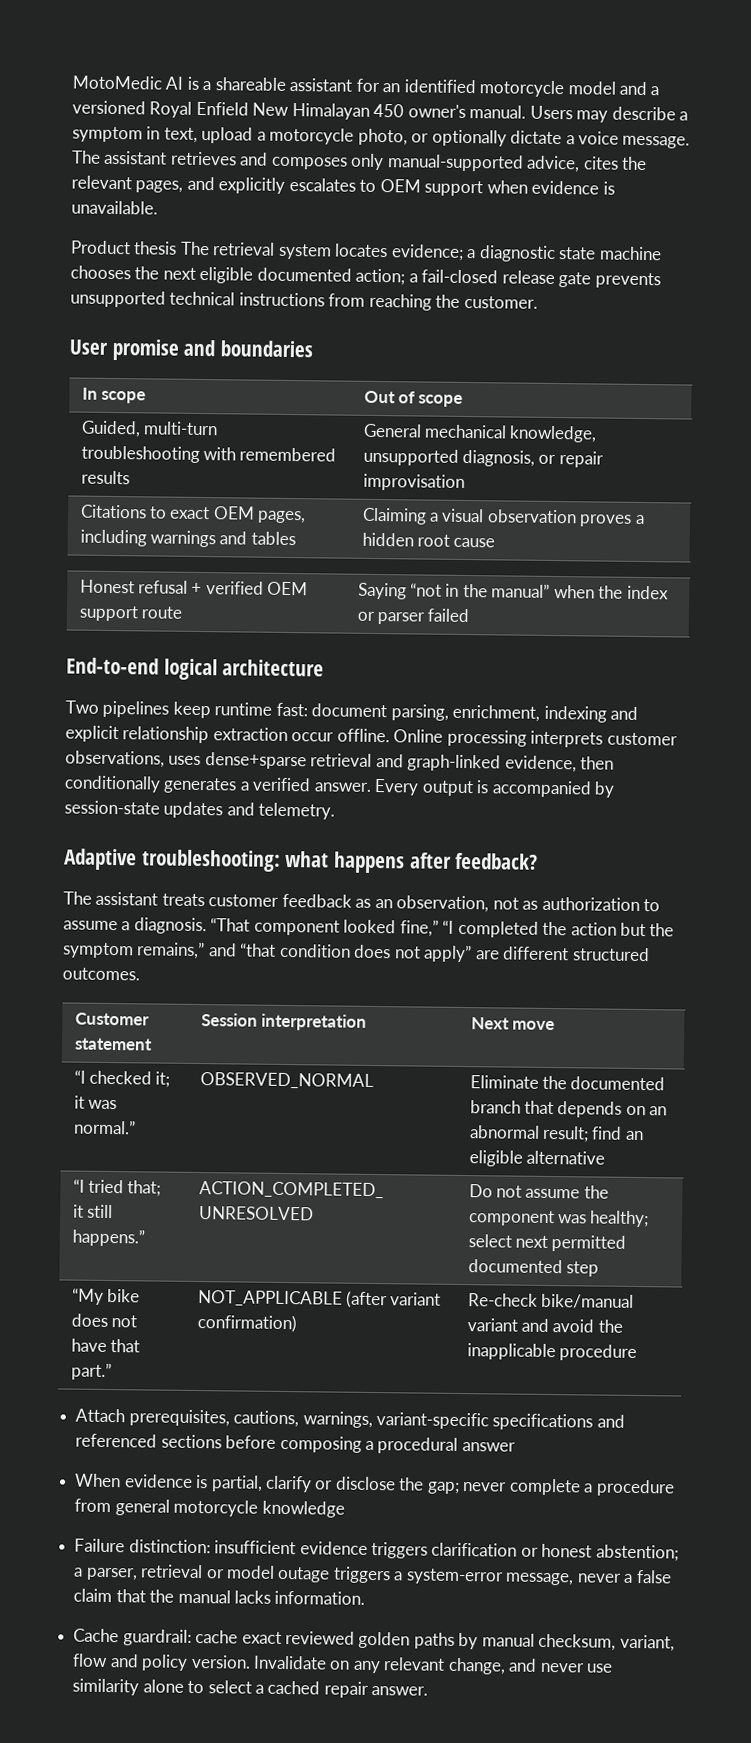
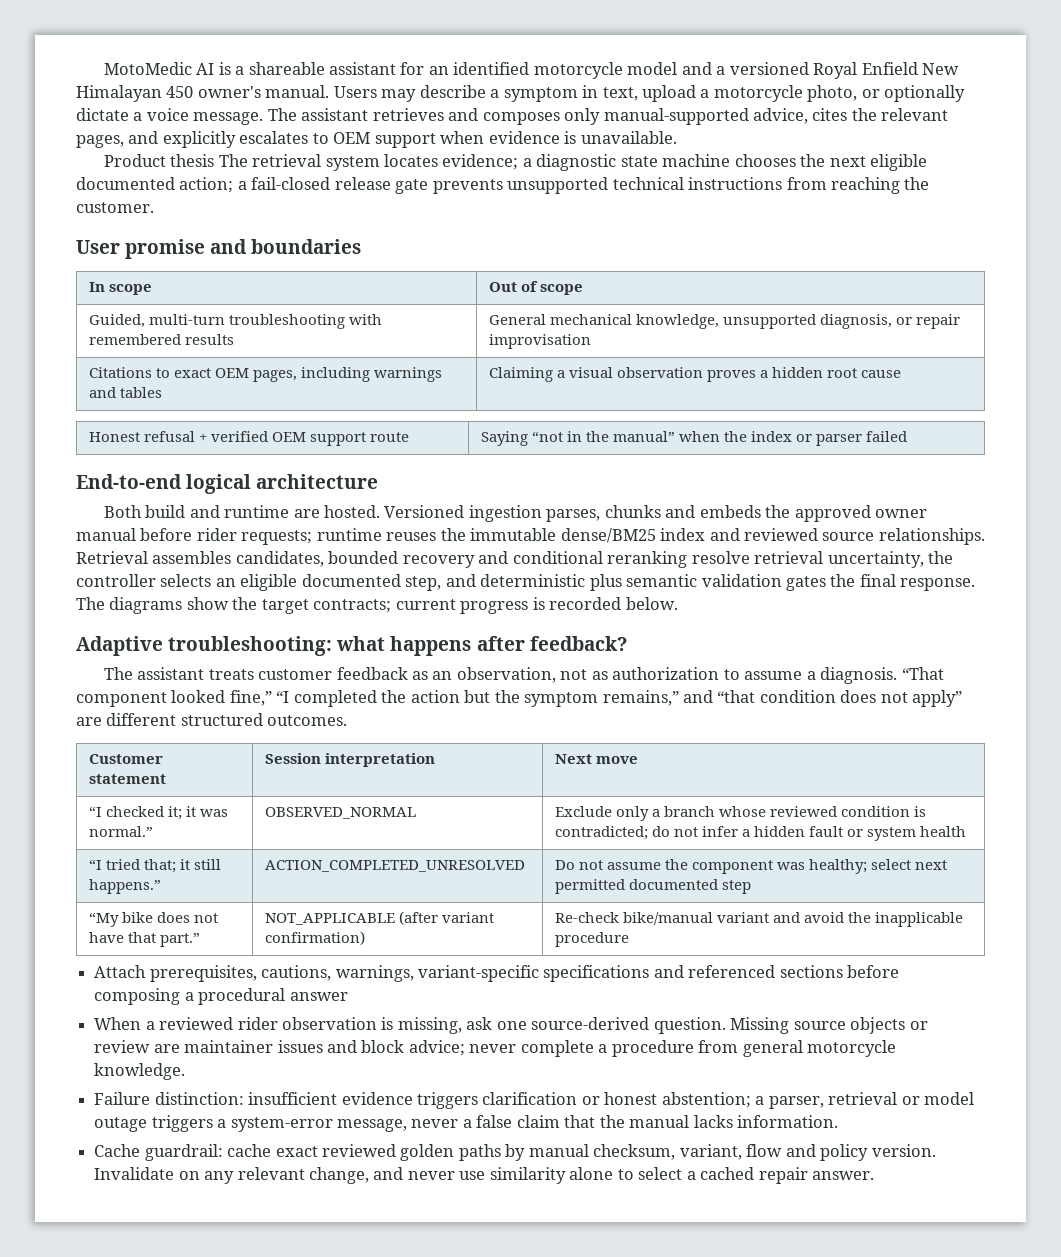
[65,700,639,723] [65,725,678,748] [65,750,615,773] [64,775,616,798] [64,800,336,820] Two pipelines keep runtime fast: document parsing, enrichment, indexing and explicit relationship extraction occur offline. Online processing interprets customer observations, uses dense+sparse retrieval and graph-linked evidence, then conditionally generates a verified answer. Every output is accompanied by session-state updates and telemetry. -> [103,505,928,522] [76,528,985,545] [76,551,954,568] [76,574,976,591] [76,597,678,614] Both build and runtime are hosted. Versioned ingestion parses, chunks and embeds the approved owner manual before rider requests; runtime reuses the immutable dense/BM25 index and reviewed source relationships. Retrieval assembles candidates, bounded recovery and conditional reranking resolve retrieval uncertainty, the controller selects an eligible documented step, and deterministic plus semantic validation gates the final response. The diagrams show the target contracts; current progress is recorded below.
[469,1075,666,1091] [469,1100,668,1118] [468,1125,644,1143] [468,1150,606,1167] Eliminate the documented branch that depends on an abnormal result; find an eligible alternative -> [554,806,927,821] [554,826,967,841] Exclude only a branch whose reviewed condition is contradicted; do not infer a hidden fault or system health
[123,1474,460,1494] evidence is partial, clarify or disclose the gap; -> [145,1017,928,1034] [94,1040,465,1056] a reviewed rider observation is missing, ask one source-derived question. Missing source objects or review are maintainer issues and block advice;
[261,1500,345,1518] knowledge -> [94,1063,186,1080] knowledge.

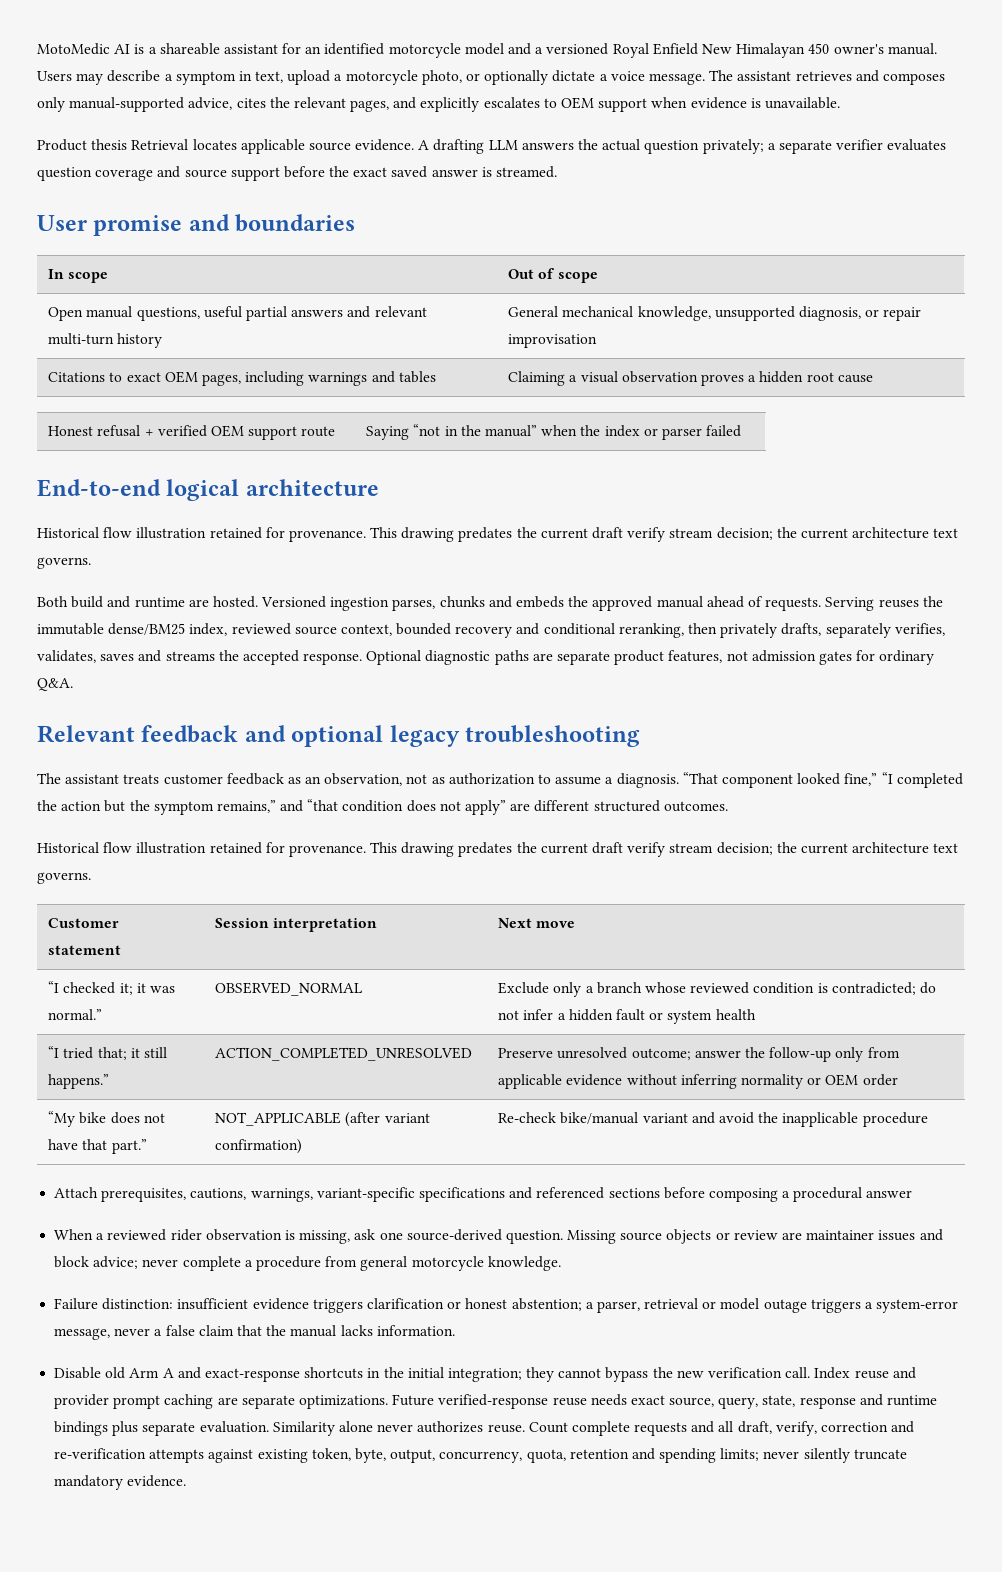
[218,154,928,171] [76,177,930,194] [76,202,154,213] The retrieval system locates evidence; a diagnostic state machine chooses the next eligible documented action; a fail-closed release gate prevents unsupported technical instructions from reaching the customer. -> [131,139,947,154] [37,166,558,181] Retrieval locates applicable source evidence. A drafting LLM answers the actual question privately; a separate verifier evaluates question coverage and source support before the exact saved answer is streamed.
[88,314,383,329] [88,334,234,345] Guided, multi-turn troubleshooting with remembered results -> [48,306,427,321] [48,333,163,348] Open manual questions, useful partial answers and relevant multi-turn history
(379, 481) none -> [37,527,959,542] [37,557,91,569] // Historical flow illustration retained for provenance. This drawing predates the current draft verify stream decision; the current architecture text governs.
[875,509,928,518] [76,528,985,545] [76,551,954,568] [76,574,976,591] [76,597,678,614] [76,636,627,656] owner manual before rider requests; runtime reuses the immutable dense/BM25 index and reviewed source relationships. Retrieval assembles candidates, bounded recovery and conditional reranking resolve retrieval uncertainty, the controller selects an eligible documented step, and deterministic plus semantic validation gates the final response. The diagrams show the target contracts; current progress is recorded below. // Adaptive troubleshooting: what happens after feedback? -> [656,596,943,611] [37,623,945,638] [37,650,935,665] [37,678,73,691] [37,725,641,747] manual ahead of requests. Serving reuses the immutable dense/BM25 index, reviewed source context, bounded recovery and conditional reranking, then privately drafts, separately verifies, validates, saves and streams the accepted response. Optional diagnostic paths are separate product features, not admission gates for ordinary Q&A. // Relevant feedback and optional legacy troubleshooting
(348, 720) none -> [37,842,959,857] [37,872,91,884] // Historical flow illustration retained for provenance. This drawing predates the current draft verify stream decision; the current architecture text governs.
[554,859,948,874] [554,879,751,894] Do not assume the component was healthy; select next permitted documented step -> [498,1047,900,1062] [498,1074,898,1089] Preserve unresolved outcome; answer the follow-up only from applicable evidence without inferring normality or OEM order
[94,1144,936,1161] [94,1167,874,1184] Cache guardrail: cache exact reviewed golden paths by manual checksum, variant, flow and policy version. Invalidate on any relevant change, and never use similarity alone to select a cached repair answer. -> [54,1367,916,1382] [54,1394,938,1409] [54,1421,915,1436] [54,1448,907,1463] [54,1475,187,1490] Disable old Arm A and exact-response shortcuts in the initial integration; they cannot bypass the new verification call. Index reuse and provider prompt caching are separate optimizations. Future verified-response reuse needs exact source, query, state, response and runtime bindings plus separate evaluation. Similarity alone never authorizes reuse. Count complete requests and all draft, verify, correction and re-verification attempts against existing token, byte, output, concurrency, quota, retention and spending limits; never silently truncate mandatory evidence.

